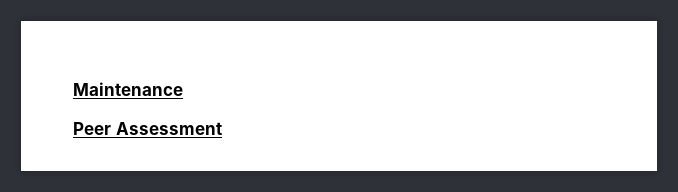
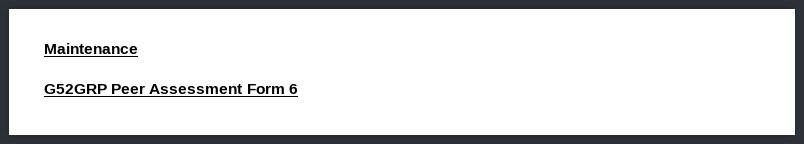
(183, 89) none -> [44,84,107,94] G52GRP
(222, 128) none -> [246,84,298,94] Form 6

